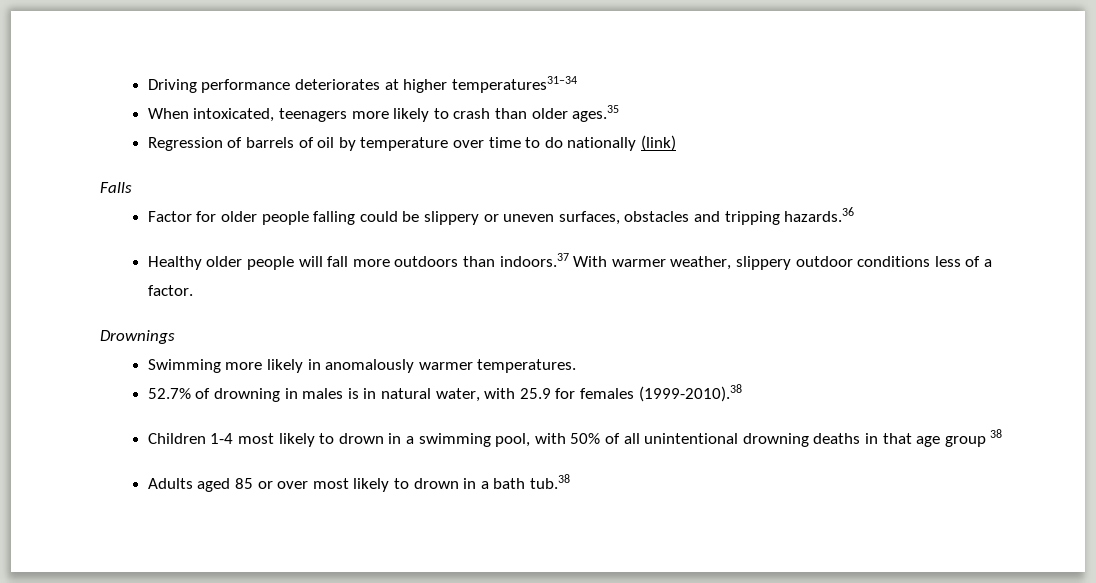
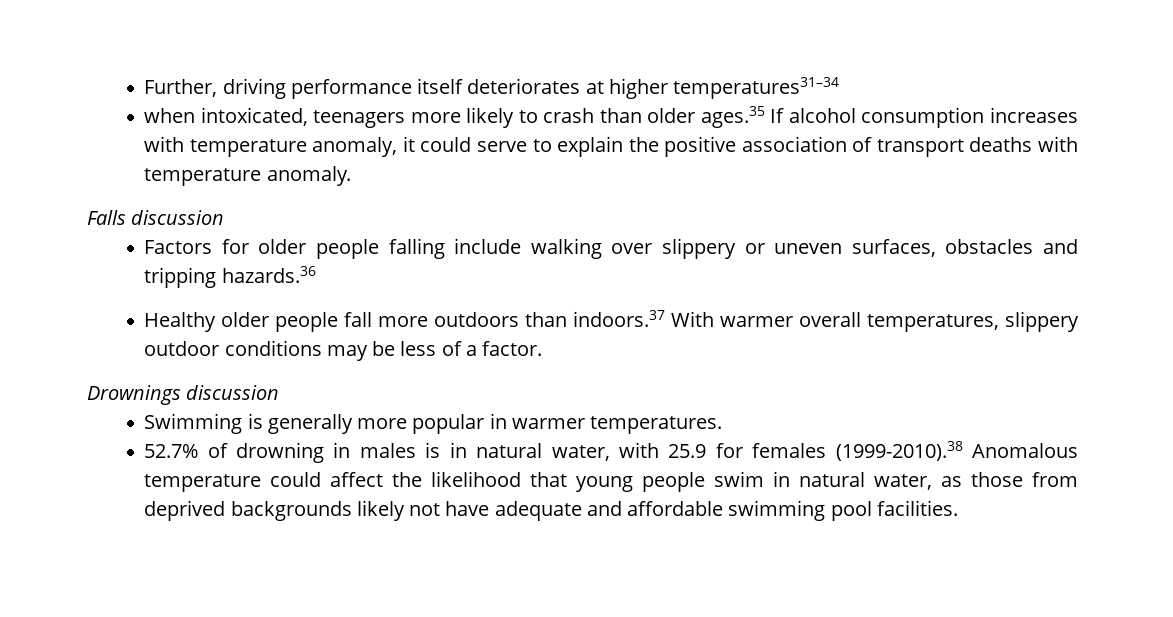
[147,79,291,93] Driving performance -> [144,78,464,99] Further, driving performance itself
[147,108,189,119] When -> [144,108,196,123] when
[147,135,676,151] // Regression of barrels of oil by temperature over time to do nationally (link) -> [770,107,1078,128] [144,136,1079,157] [144,166,352,186] If alcohol consumption increases with temperature anomaly, it could serve to explain the positive association of transport deaths with temperature anomaly.
[147,211,192,222] // Factor -> [131,210,225,225] [144,240,213,254] discussion // Factors
[359,211,420,222] could be -> [454,238,653,259] include walking over
[298,256,323,267] will -> (339, 322) none
[670,256,732,270] weather, -> [799,312,1000,332] overall temperatures,
(931, 261) none -> [326,341,396,361] may be
(175, 337) none -> [186,385,280,400] discussion
[225,359,415,373] more likely in anomalously -> [247,413,507,434] is generally more popular in
[147,429,1003,447] [147,474,570,492] // Children 1-4 most likely to drown in a swimming pool, with 50% of all unintentional drowning deaths in that age group 38 // Adults aged 85 or over most likely to drown in a bath tub.38 -> [971,443,1078,458] [144,471,1079,492] [144,500,958,521] Anomalous temperature could affect the likelihood that young people swim in natural water, as those from deprived backgrounds likely not have adequate and affordable swimming pool facilities.

